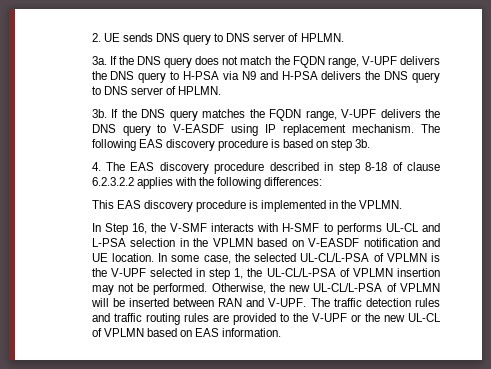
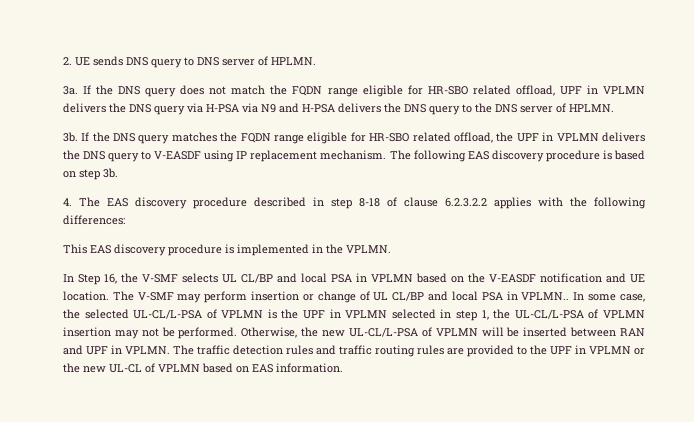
[327,56,440,68] [91,71,180,83] range, V-UPF delivers the DNS query to -> [327,85,645,97] [62,103,203,115] range eligible for HR-SBO related offload, UPF in VPLMN delivers the DNS query via
(101, 90) none -> [474,103,492,113] the
[305,109,377,121] range, V-UPF -> [274,132,599,144] range eligible for HR-SBO related offload, the UPF in VPLMN
[211,223,440,235] [91,238,304,247] interacts with H-SMF to performs UL-CL and L-PSA selection in the VPLMN based on -> [181,273,485,283] selects UL CL/BP and local PSA in VPLMN based on the
(154, 257) none -> [112,291,570,303] The V-SMF may perform insertion or change of UL CL/BP and local PSA in VPLMN..
[110,268,146,277] V-UPF -> [303,309,388,319] UPF in VPLMN
[268,298,307,307] V-UPF. -> [85,345,170,355] UPF in VPLMN.
[311,313,347,322] V-UPF -> [549,345,631,355] UPF in VPLMN

